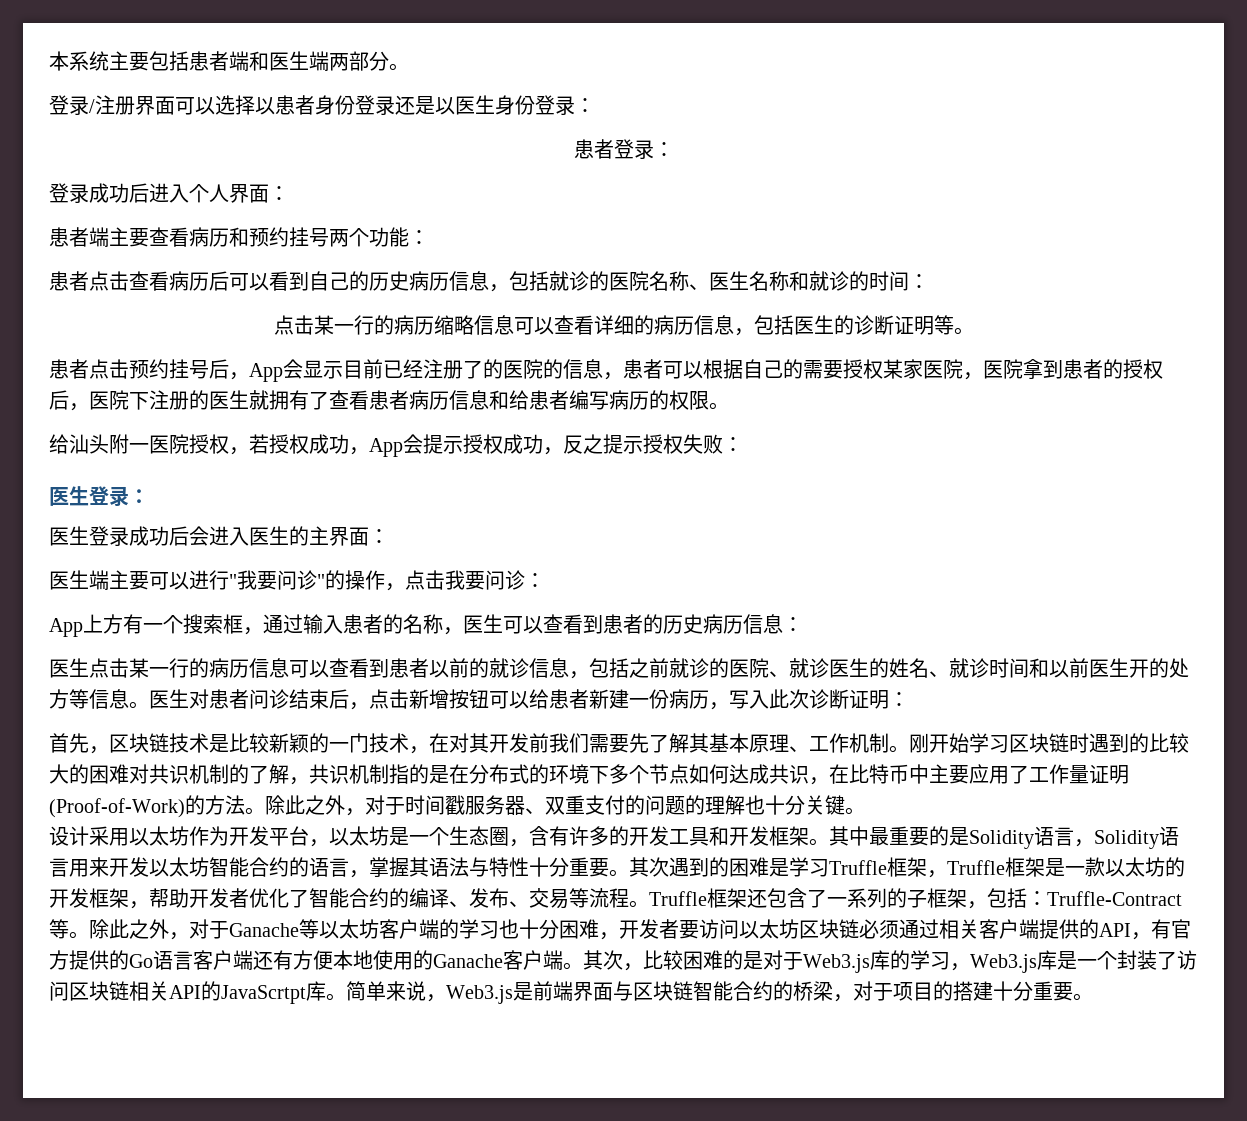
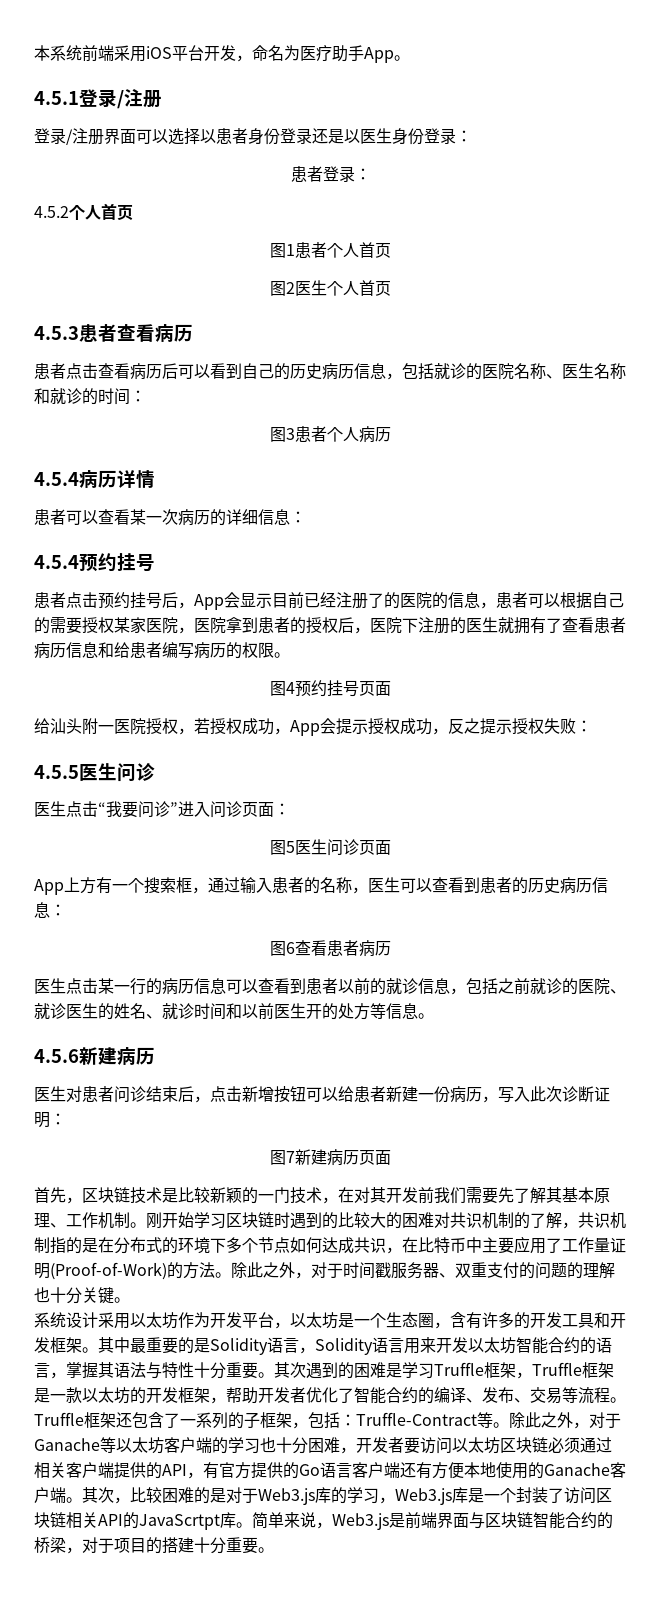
[109,51,409,71] 主要包括患者端和医生端两部分。 -> [82,45,410,63] [34,89,162,109] 前端采用iOS平台开发，命名为医疗助手App。 // 4.5.1登录/注册
[49,183,289,203] [49,227,429,247] 登录成功后进入个人界面： // 患者端主要查看病历和预约挂号两个功能： -> [34,203,133,221] [270,242,391,258] [270,280,391,296] [34,324,193,342] 4.5.2个人首页 // 图1患者个人首页 // 图2医生个人首页 // 4.5.3患者查看病历
[273,315,974,336] 点击某一行的病历缩略信息可以查看详细的病历信息，包括医生的诊断证明等。 -> [270,426,391,443] [34,470,155,488] [34,509,306,526] [34,553,155,572] 图3患者个人病历 // 4.5.4病历详情 // 患者可以查看某一次病历的详细信息： // 4.5.4预约挂号
(729, 406) none -> [270,680,391,697] // 图4预约挂号页面
[49,486,149,507] [49,526,389,546] [49,570,545,591] 医生登录： // 医生登录成功后会进入医生的主界面： // 医生端主要可以进行"我要问诊"的操作，点击我要问诊： -> [34,762,155,782] [34,801,290,818] [270,839,391,856] 4.5.5医生问诊 // 医生点击“我要问诊”进入问诊页面： // 图5医生问诊页面
(803, 624) none -> [270,940,391,957] // 图6查看患者病历
(149, 705) none -> [34,1047,155,1065] // 4.5.6新建病历 //
(909, 699) none -> [270,1149,391,1166] // 图7新建病历页面
(865, 811) none -> [34,1312,66,1328] 系统

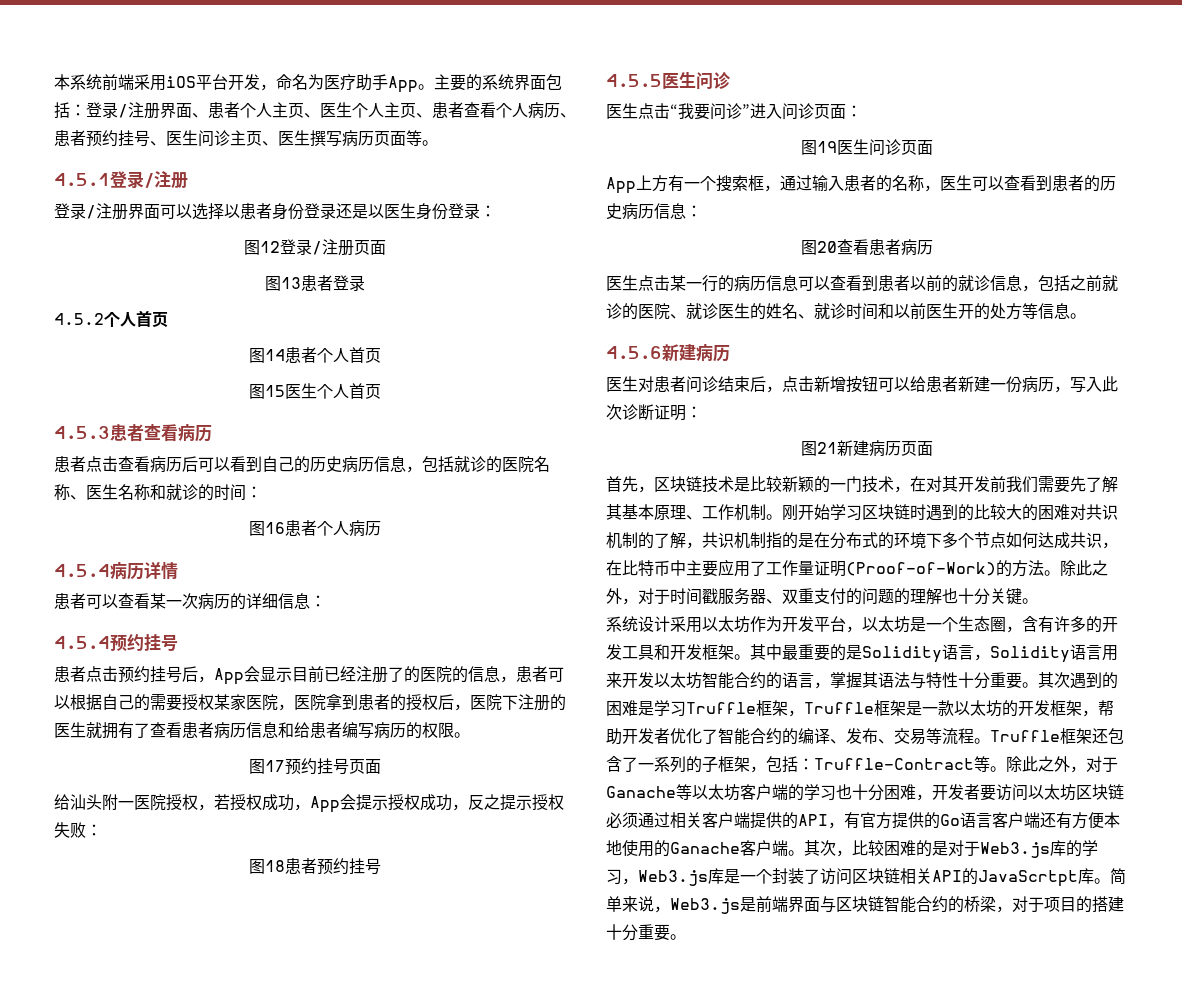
(410, 58) none -> [434,74,562,91] [54,102,576,119] [54,130,438,147] 主要的系统界面包括：登录/注册界面、患者个人主页、医生个人主页、患者查看个人病历、患者预约挂号、医生问诊主页、医生撰写病历页面等。
(472, 136) none -> [244,239,386,256] [265,276,301,291] 图12登录/注册页面 // 图13
[354,168,371,180] ： -> (365, 283) none
[286,244,295,256] 1 -> [265,349,285,361] 14
[286,282,295,294] 2 -> [265,385,285,397] 15
[286,428,295,440] 3 -> [265,522,285,534] 16
[286,682,295,694] 4 -> [265,760,285,772] 17
(592, 726) none -> [249,858,381,875] // 图18患者预约挂号
[286,841,295,853] 5 -> [817,141,837,153] 19
[286,942,295,954] 6 -> [817,241,837,253] 20
[286,1151,295,1163] 7 -> [817,442,837,454] 21

